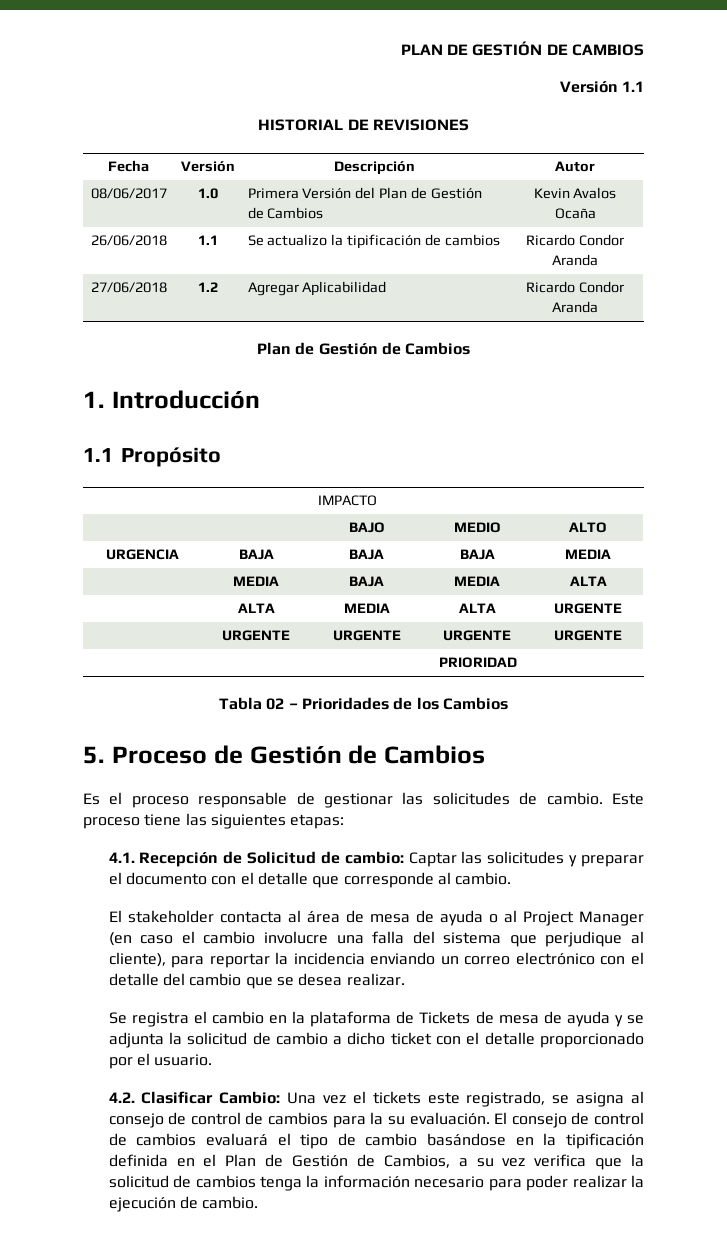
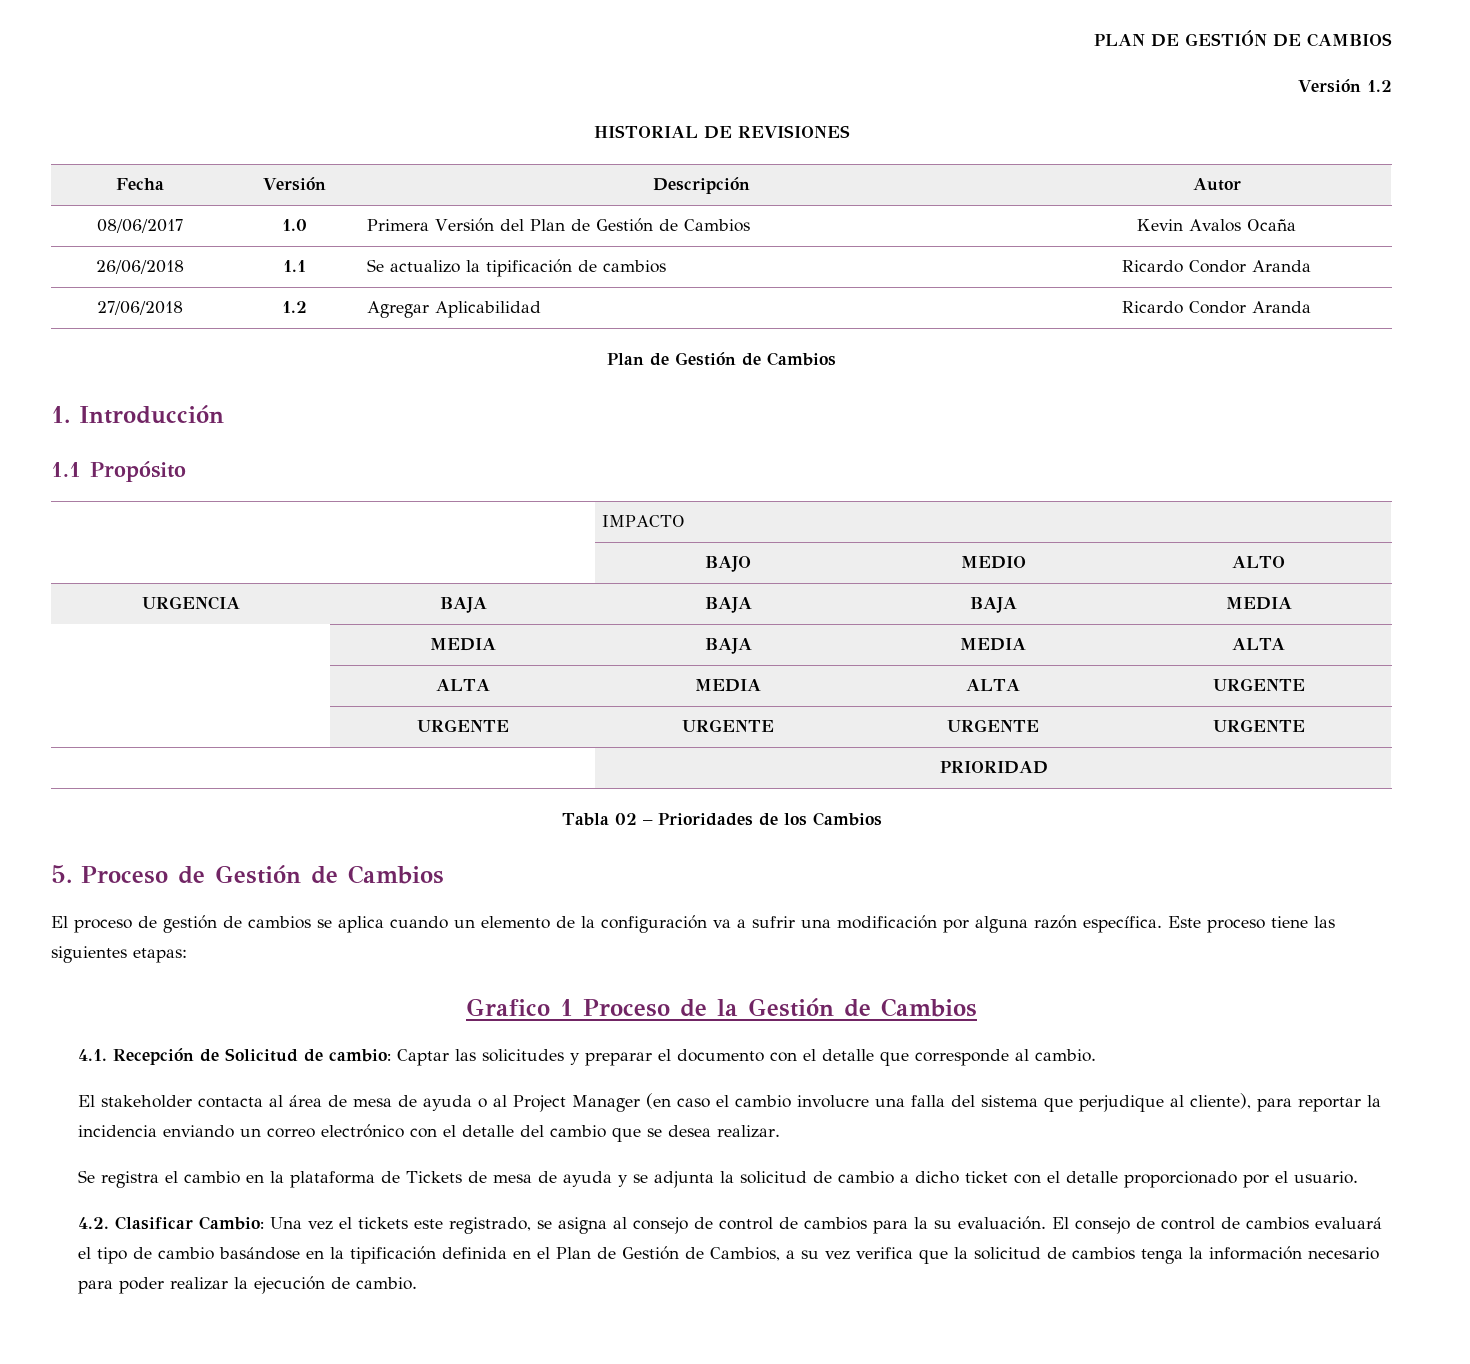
[622,81,645,92] 1.1 -> [1367,80,1392,92] 1.2
[83,792,603,808] Es el proceso responsable de gestionar las solicitudes de cambio. -> [51,915,1162,933] El proceso de gestión de cambios se aplica cuando un elemento de la configuración va a sufrir una modificación por alguna razón específica.
(345, 821) none -> [466,998,977,1017] // Grafico 1 Proceso de la Gestión de Cambios

